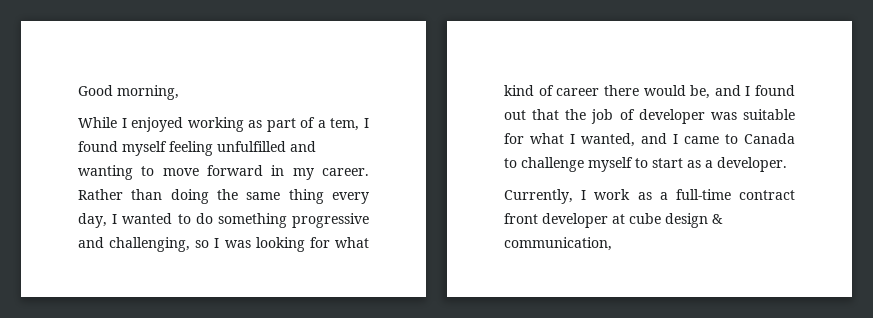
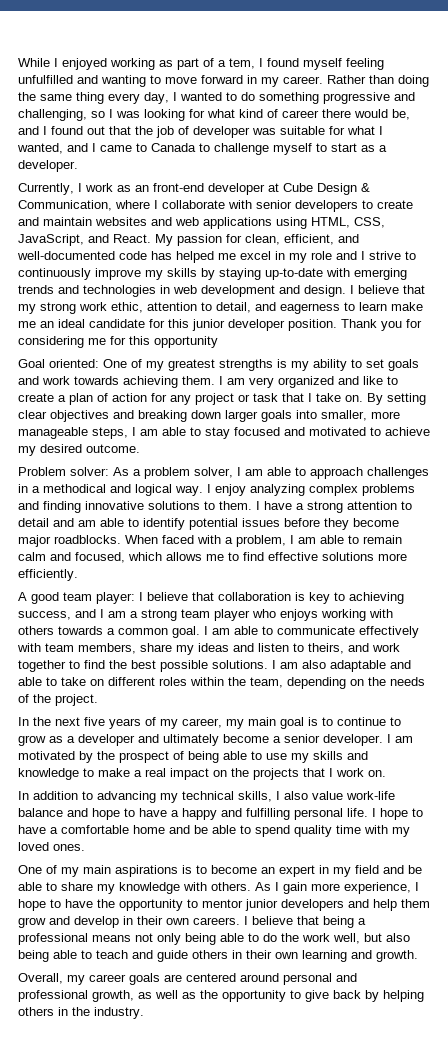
[78,85,179,100] Good morning, // -> (18, 62) none
[659,189,795,200] [504,213,723,228] [504,237,612,251] a full-time contract front developer at cube design & communication, -> [135,183,370,195] [18,200,413,212] [18,217,385,229] [18,234,359,246] [17,251,416,263] [18,268,407,280] [18,285,425,297] [18,302,423,314] [18,319,422,331] [18,336,218,348] [18,359,419,371] [18,376,398,388] [18,393,426,405] [18,410,400,422] [18,427,430,439] [18,444,140,456] [18,467,429,479] [18,484,415,496] [18,501,412,513] [18,518,399,530] [18,535,402,547] [18,552,407,563] [18,569,78,581] [18,592,404,604] [18,609,393,621] [18,626,419,638] [17,643,400,655] [18,660,411,672] [18,677,425,689] [18,694,98,706] [18,717,401,729] [18,734,413,746] [18,751,368,763] [18,768,386,780] [18,791,395,803] [18,808,423,820] [18,825,410,837] [18,842,85,851] [18,865,422,877] [18,882,419,894] [18,899,430,911] [18,916,366,928] [18,933,410,945] [18,950,418,962] [18,973,357,985] [18,990,424,1002] [18,1007,144,1019] an front-end developer at Cube Design & Communication, where I collaborate with senior developers to create and maintain websites and web applications using HTML, CSS, JavaScript, and React. My passion for clean, efficient, and well-documented code has helped me excel in my role and I strive to continuously improve my skills by staying up-to-date with emerging trends and technologies in web development and design. I believe that my strong work ethic, attention to detail, and eagerness to learn make me an ideal candidate for this junior developer position. Thank you for considering me for this opportunity // Goal oriented: One of my greatest strengths is my ability to set goals and work towards achieving them. I am very organized and like to create a plan of action for any project or task that I take on. By setting clear objectives and breaking down larger goals into smaller, more manageable steps, I am able to stay focused and motivated to achieve my desired outcome. // Problem solver: As a problem solver, I am able to approach challenges in a methodical and logical way. I enjoy analyzing complex problems and finding innovative solutions to them. I have a strong attention to detail and am able to identify potential issues before they become major roadblocks. When faced with a problem, I am able to remain calm and focused, which allows me to find effective solutions more efficiently. // A good team player: I believe that collaboration is key to achieving success, and I am a strong team player who enjoys working with others towards a common goal. I am able to communicate effectively with team members, share my ideas and listen to theirs, and work together to find the best possible solutions. I am also adaptable and able to take on different roles within the team, depending on the needs of the project. // In the next five years of my career, my main goal is to continue to grow as a developer and ultimately become a senior developer. I am motivated by the prospect of being able to use my skills and knowledge to make a real impact on the projects that I work on. // In addition to advancing my technical skills, I also value work-life balance and hope to have a happy and fulfilling personal life. I hope to have a comfortable home and be able to spend quality time with my loved ones. // One of my main aspirations is to become an expert in my field and be able to share my knowledge with others. As I gain more experience, I hope to have the opportunity to mentor junior developers and help them grow and develop in their own careers. I believe that being a professional means not only being able to do the work well, but also being able to teach and guide others in their own learning and growth. // Overall, my career goals are centered around personal and professional growth, as well as the opportunity to give back by helping others in the industry.

